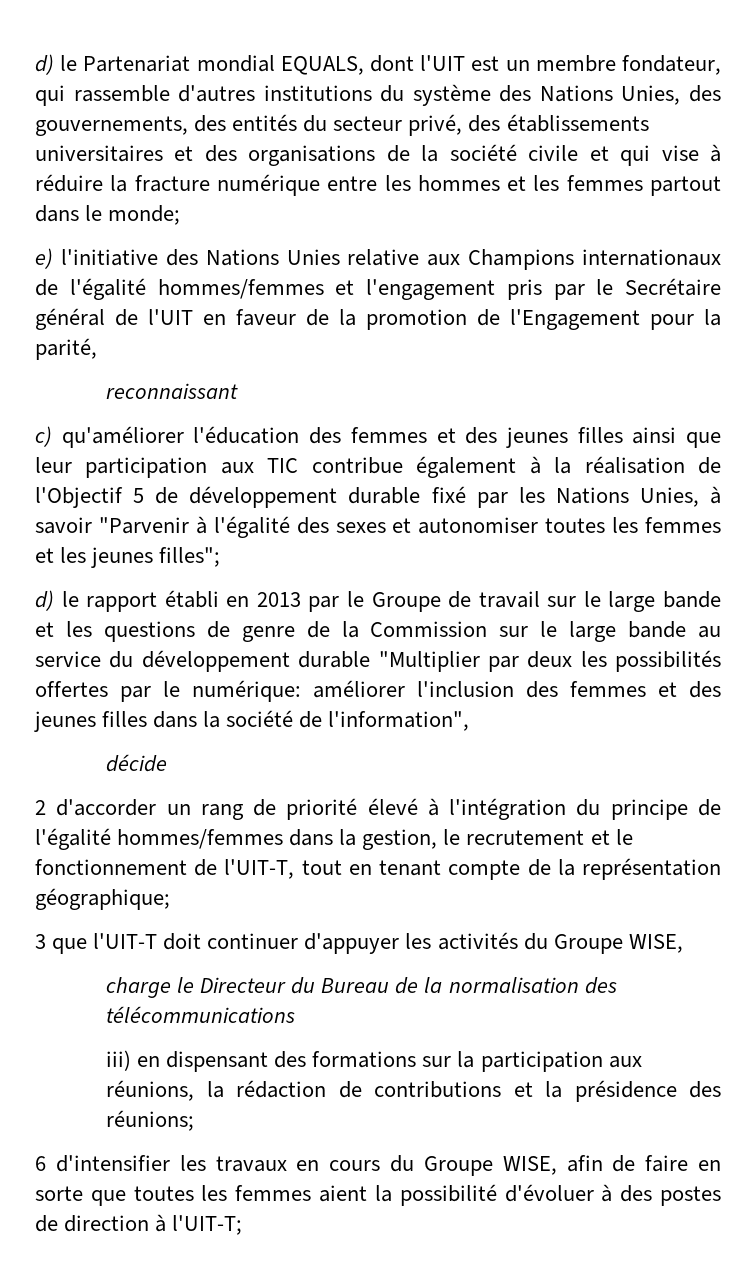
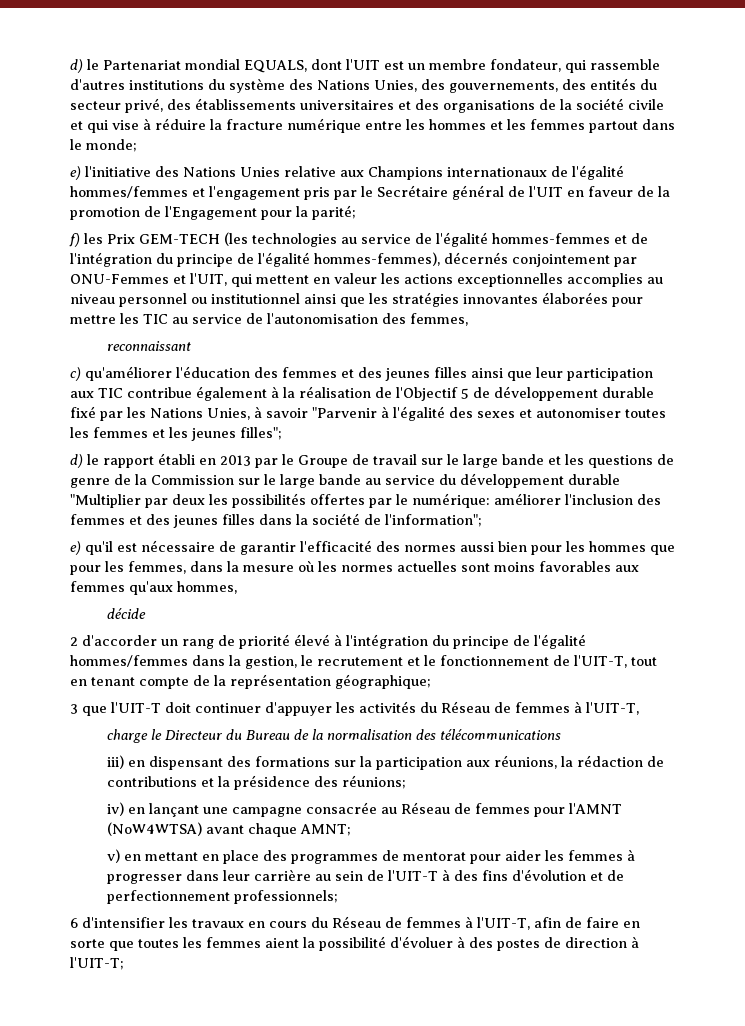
[35,338,97,360] parité, -> [312,205,356,220] [69,232,648,247] [70,252,637,267] [70,273,663,287] [70,292,643,307] [70,313,468,326] parité; // f) les Prix GEM-TECH (les technologies au service de l'égalité hommes-femmes et de l'intégration du principe de l'égalité hommes-femmes), décernés conjointement par ONU-Femmes et l'UIT, qui mettent en valeur les actions exceptionnelles accomplies au niveau personnel ou institutionnel ainsi que les stratégies innovantes élaborées pour mettre les TIC au service de l'autonomisation des femmes,
[328,711,470,731] l'information", -> [385,514,482,527] [70,540,675,555] [70,561,639,575] [70,581,237,595] l'information"; // e) qu'il est nécessaire de garantir l'efficacité des normes aussi bien pour les hommes que pour les femmes, dans la mesure où les normes actuelles sont moins favorables aux femmes qu'aux hommes,
[553,934,683,954] Groupe WISE, -> [441,701,639,715] Réseau de femmes à l'UIT-T,
(195, 1120) none -> [106,802,622,817] [106,822,351,837] [106,849,635,864] [106,869,624,884] [106,890,338,904] // iv) en lançant une campagne consacrée au Réseau de femmes pour l'AMNT (NoW4WTSA) avant chaque AMNT; // v) en mettant en place des programmes de mentorat pour aider les femmes à progresser dans leur carrière au sein de l'UIT-T à des fins d'évolution et de perfectionnement professionnels;
[423,1156,557,1176] Groupe WISE, -> [332,916,530,930] Réseau de femmes à l'UIT-T,

